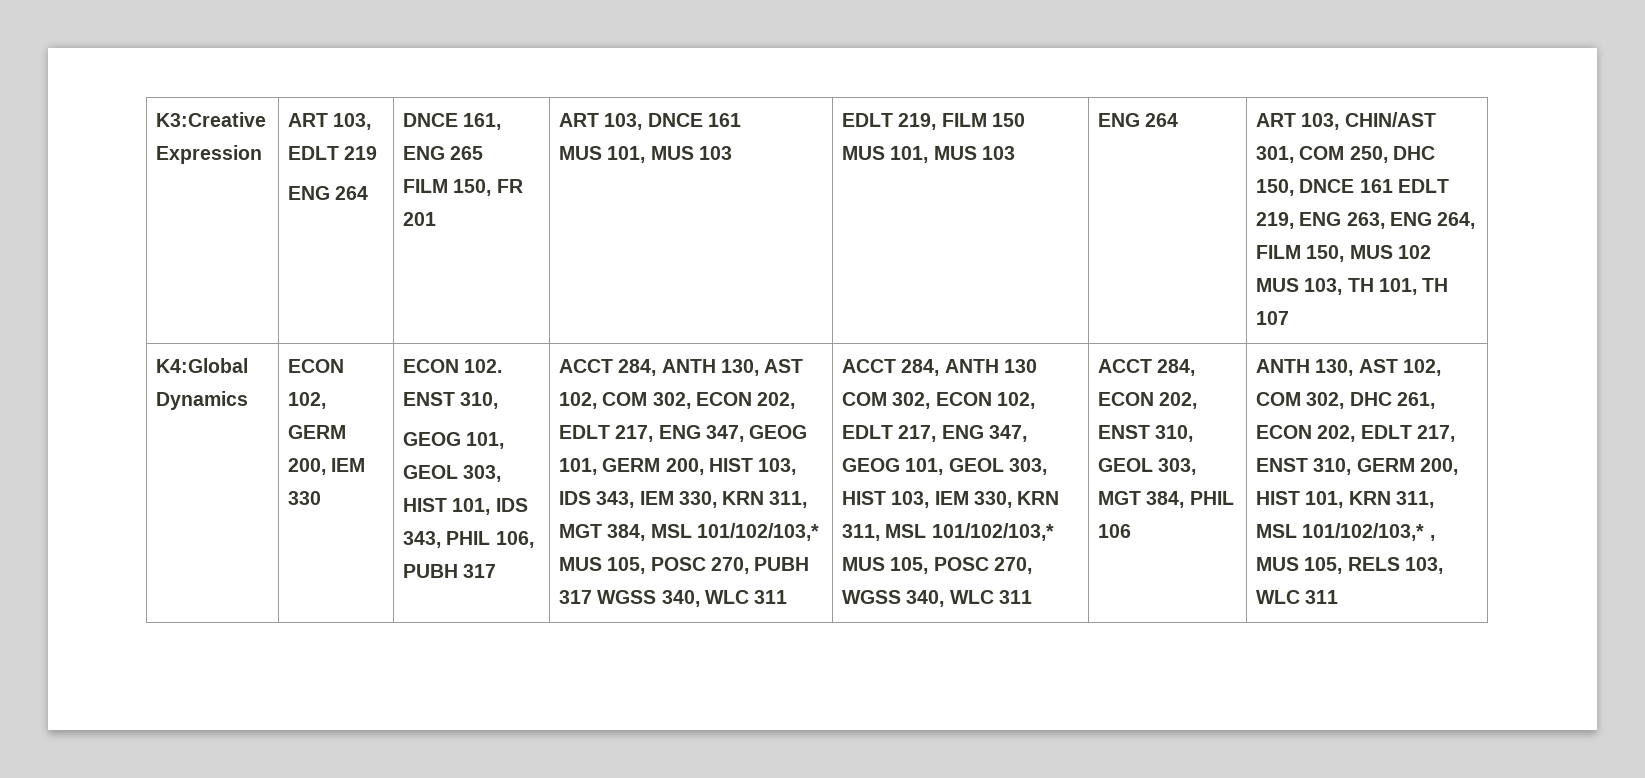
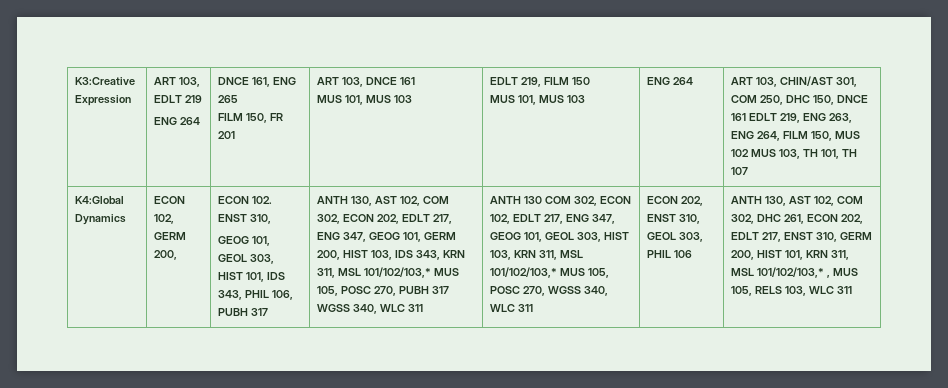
[331,458,366,472] [288,491,322,505] IEM 330 -> (178, 255) none
[559,359,657,376] ACCT 284, -> (269, 312) none
[639,491,808,508] [559,524,646,541] IEM 330, KRN 311, MGT 384, -> [443,250,466,258] [317,268,336,278] KRN 311,
[842,359,940,376] ACCT 284, -> (424, 308) none
[934,491,1012,508] IEM 330, -> (512, 255) none
[1098,359,1196,376] ACCT 284, -> (534, 308) none
[1098,491,1185,508] MGT 384, -> (704, 237) none

